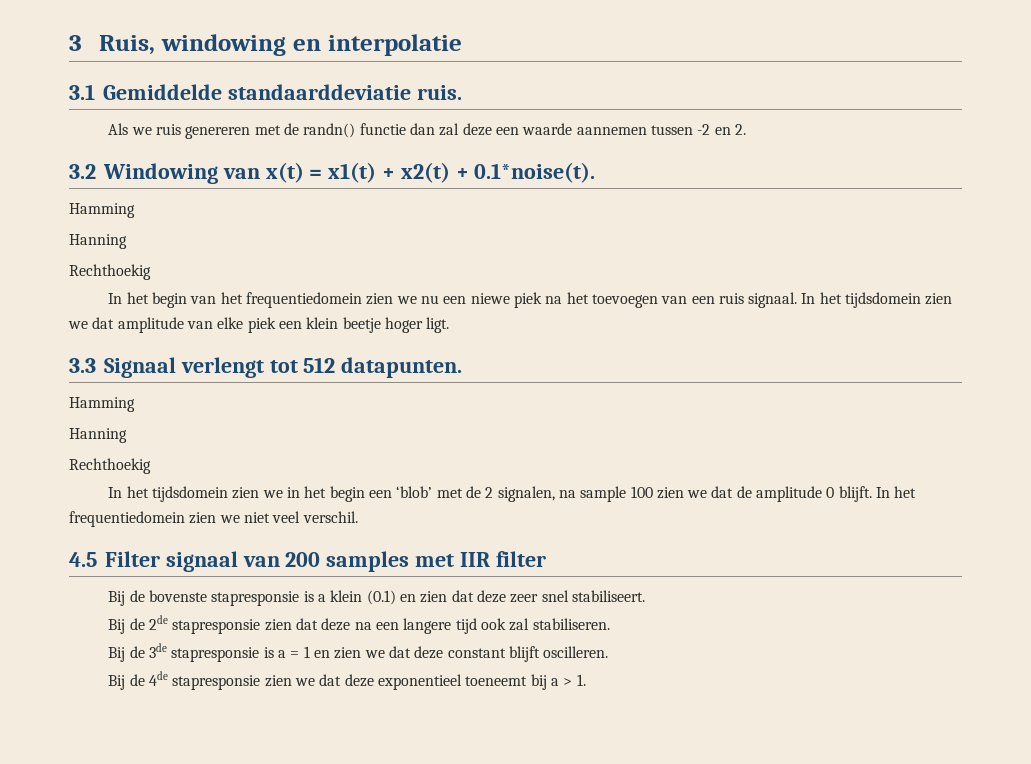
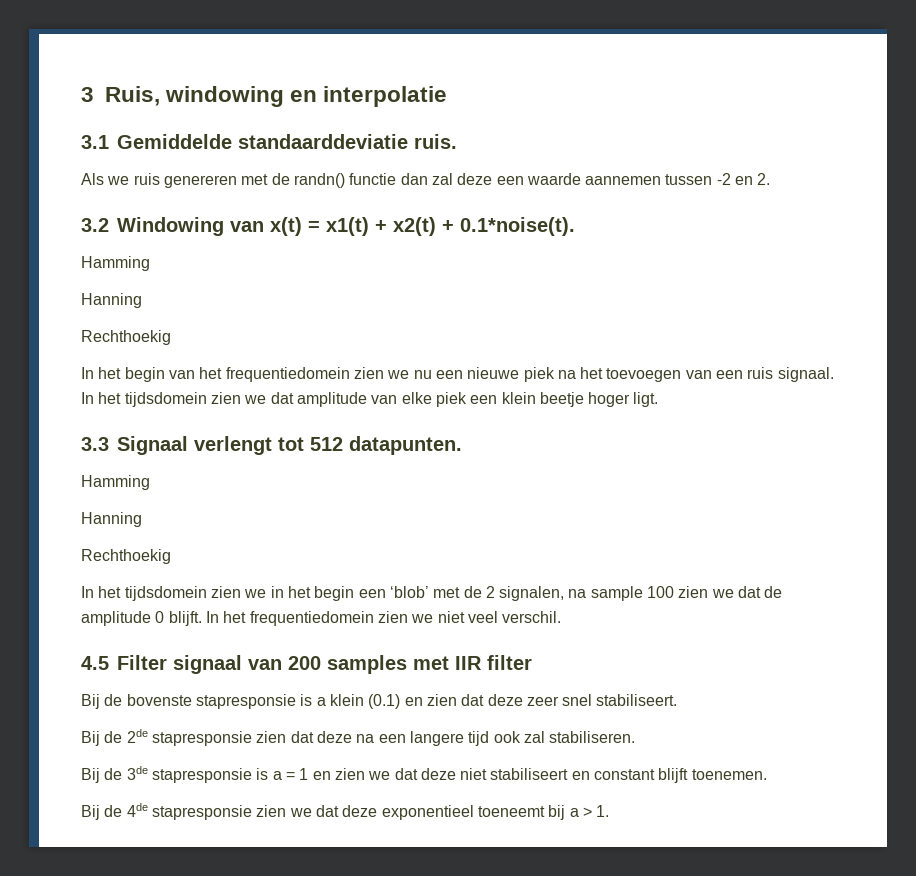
[470,293,510,304] niewe -> [467,367,520,379] nieuwe
(444, 652) none -> [460,768,590,780] niet stabiliseert en
[543,646,609,658] oscilleren. -> [691,769,767,780] toenemen.

